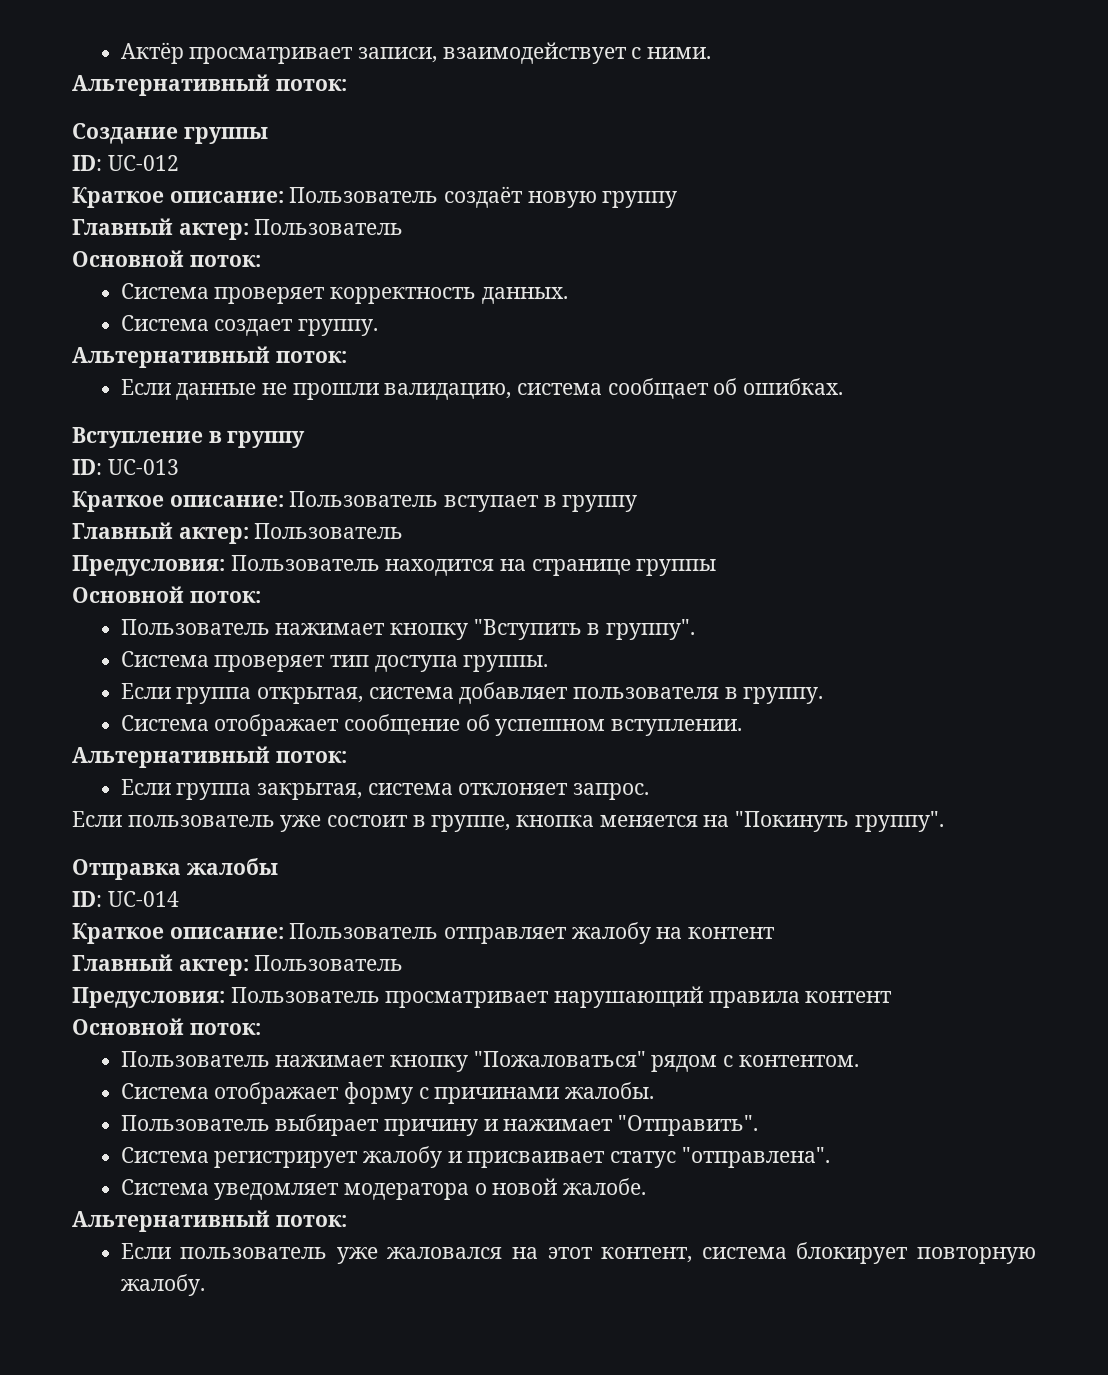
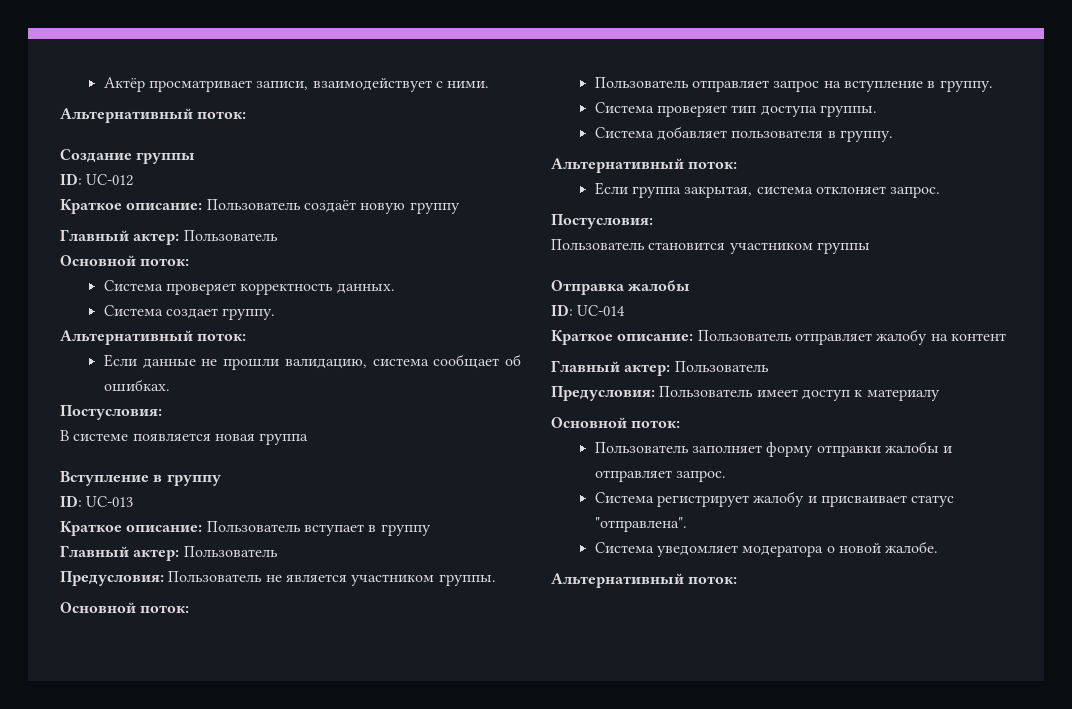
(844, 386) none -> [60,405,162,420] [60,430,309,445] // Постусловия: // В системе появляется новая группа
[385,559,717,576] [72,586,261,603] [120,619,696,640] находится на странице группы // Основной поток: // Пользователь нажимает кнопку "Вступить в группу". -> [265,574,496,586] [60,602,190,613] [594,77,993,92] не является участником группы. // Основной поток: // Пользователь отправляет запрос на вступление в группу.
[120,683,454,704] Если группа открытая, система -> [594,127,654,138] Система
[120,714,743,736] // Система отображает сообщение об успешном вступлении. -> (894, 136) none
[72,811,944,832] Если пользователь уже состоит в группе, кнопка меняется на "Покинуть группу". -> [551,214,653,229] [551,239,870,254] Постусловия: // Пользователь становится участником группы
[385,986,893,1008] [72,1018,261,1035] [120,1051,859,1072] [120,1082,655,1104] [120,1114,759,1136] просматривает нарушающий правила контент // Основной поток: // Пользователь нажимает кнопку "Пожаловаться" рядом с контентом. // Система отображает форму с причинами жалобы. // Пользователь выбирает причину и нажимает "Отправить". -> [756,389,940,401] [551,417,681,428] [594,441,953,457] [594,470,727,482] имеет доступ к материалу // Основной поток: // Пользователь заполняет форму отправки жалобы и отправляет запрос.
[120,1242,1036,1264] [120,1274,205,1296] // Если пользователь уже жаловался на этот контент, система блокирует повторную жалобу. -> (738, 580) none

